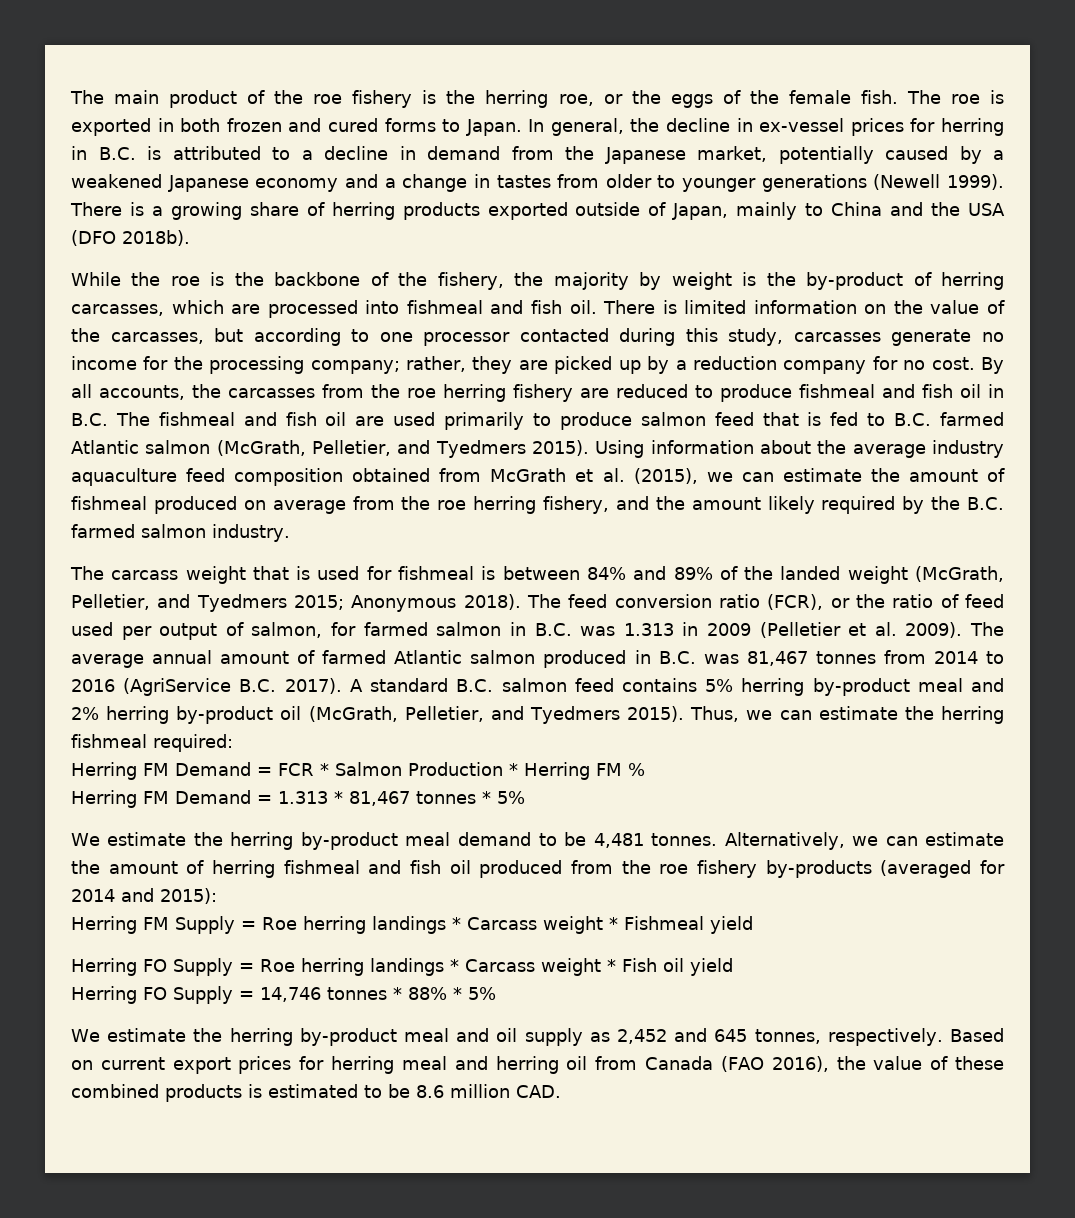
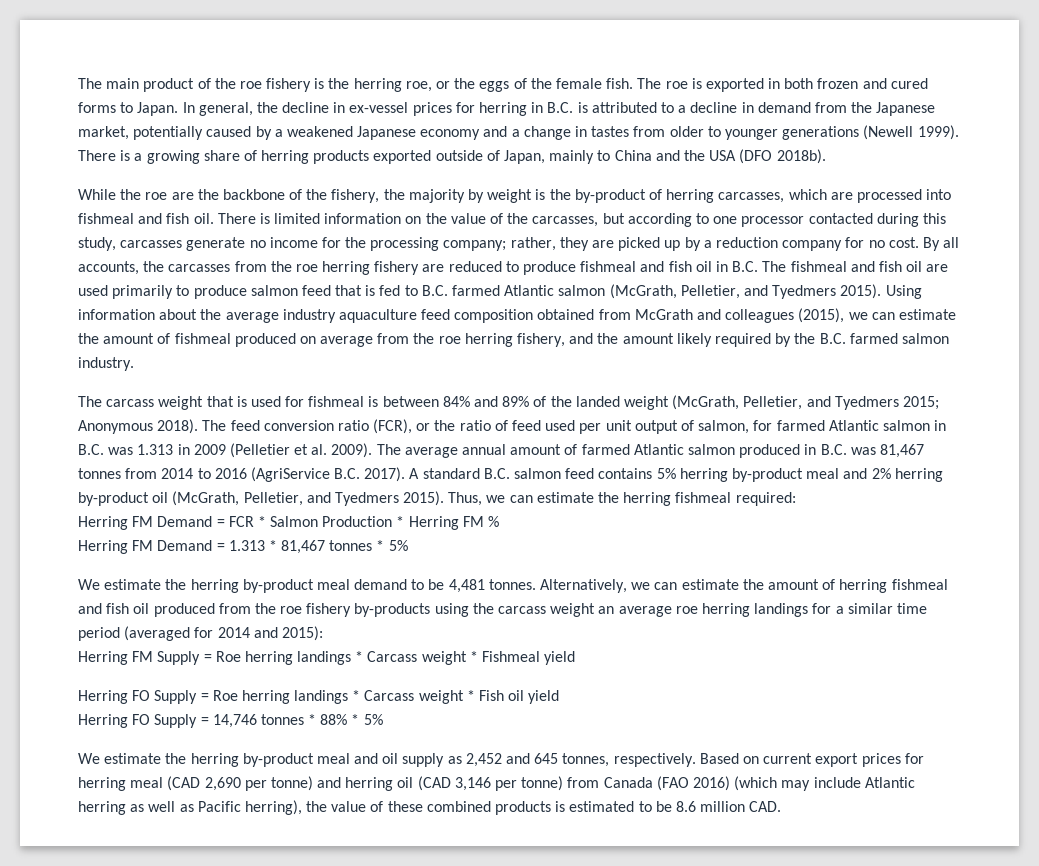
[210,272,225,286] is -> [171,192,194,200] are
[575,468,625,482] et al. -> [697,309,795,323] and colleagues
(152, 633) none -> [605,420,632,431] unit
(428, 629) none -> [828,420,879,431] Atlantic
(872, 869) none -> [434,603,927,617] [78,627,120,641] using the carcass weight an average roe herring landings for a similar time period
[454,1056,829,1074] and herring oil from Canada (FAO 2016), -> [167,776,915,791] [78,800,302,815] (CAD 2,690 per tonne) and herring oil (CAD 3,146 per tonne) from Canada (FAO 2016) (which may include Atlantic herring as well as Pacific herring),

